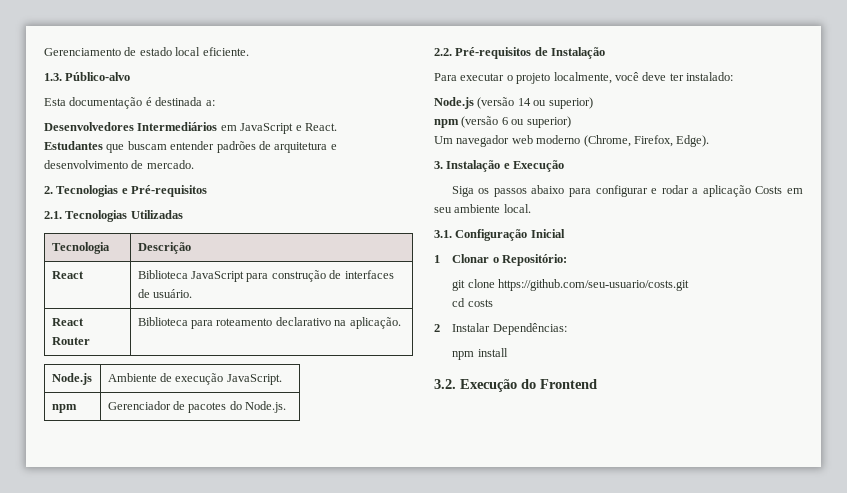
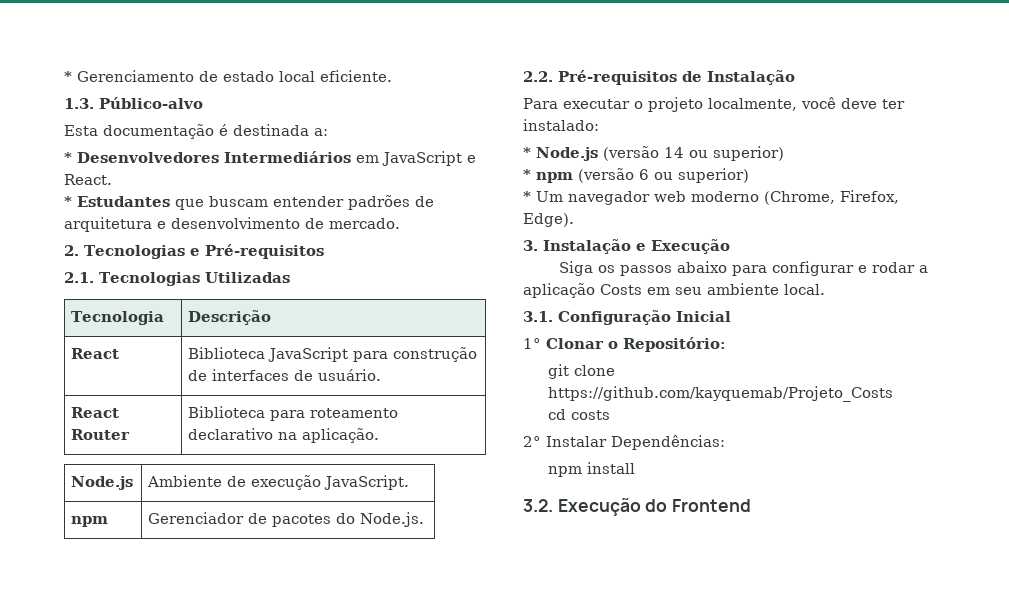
(44, 52) none -> [64,71,72,82] *
(215, 103) none -> [64,152,72,163] *
(337, 127) none -> [64,196,72,207] *
(733, 76) none -> [523,147,531,158] *
(593, 103) none -> [523,169,531,180] *
(571, 122) none -> [523,191,531,202] *
[434,255,440,263] 1 -> [523,338,541,349] 1°
[497,279,689,291] https://github.com/seu-usuario/costs.git -> [548,386,894,402] https://github.com/kayquemab/Projeto_Costs
[434,324,440,332] 2 -> [523,436,541,447] 2°

